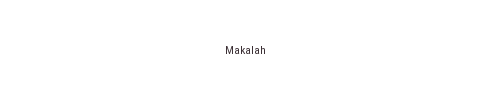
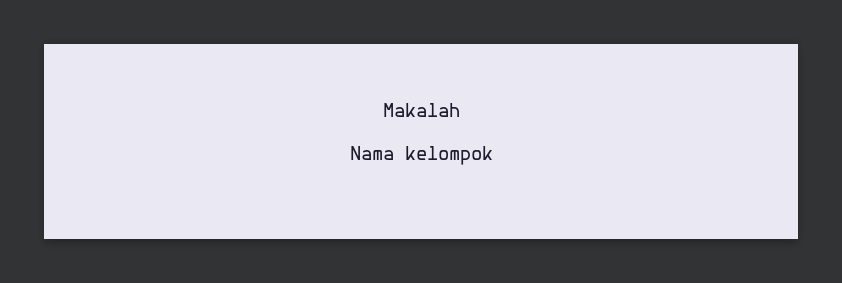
(266, 50) none -> [349,146,493,165] // Nama kelompok

